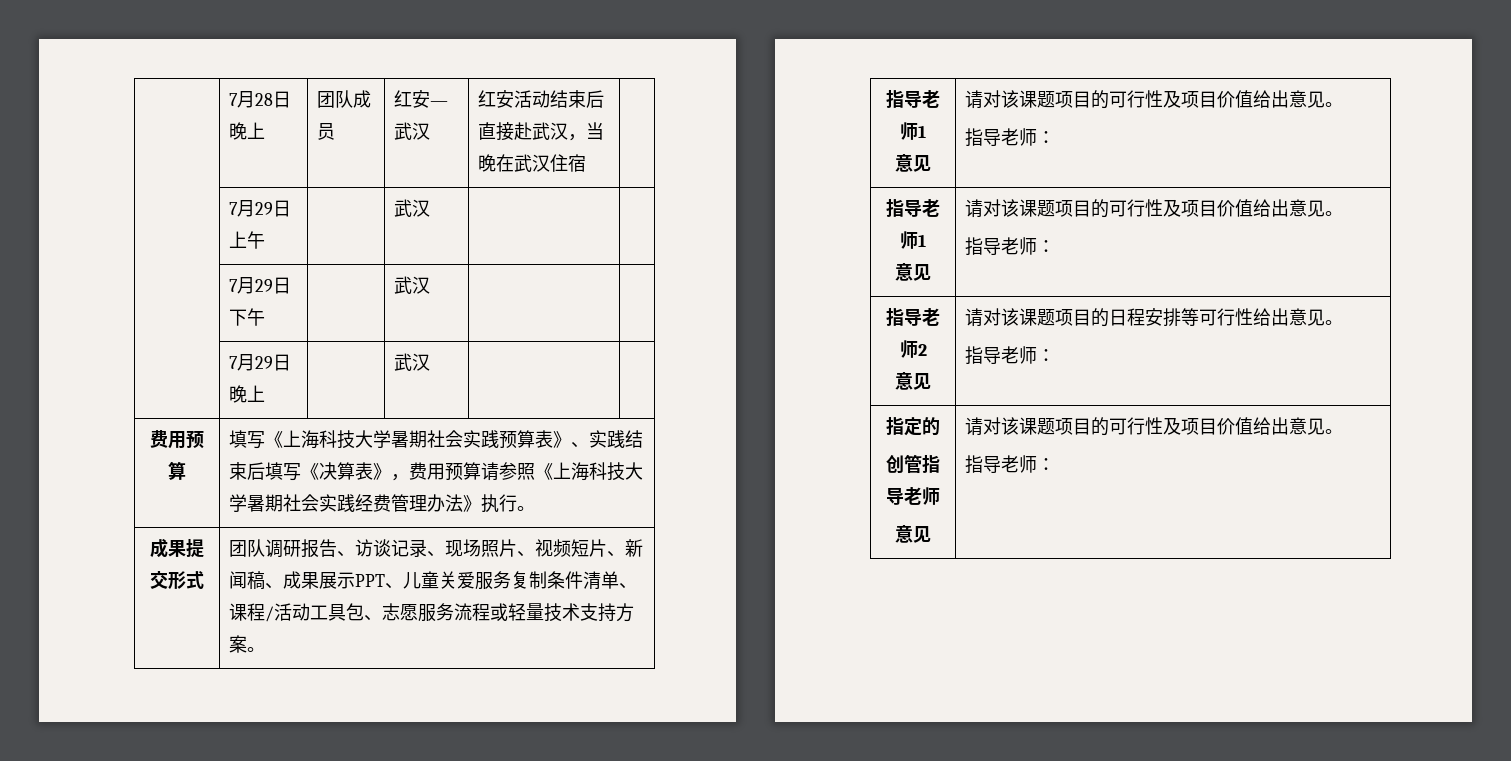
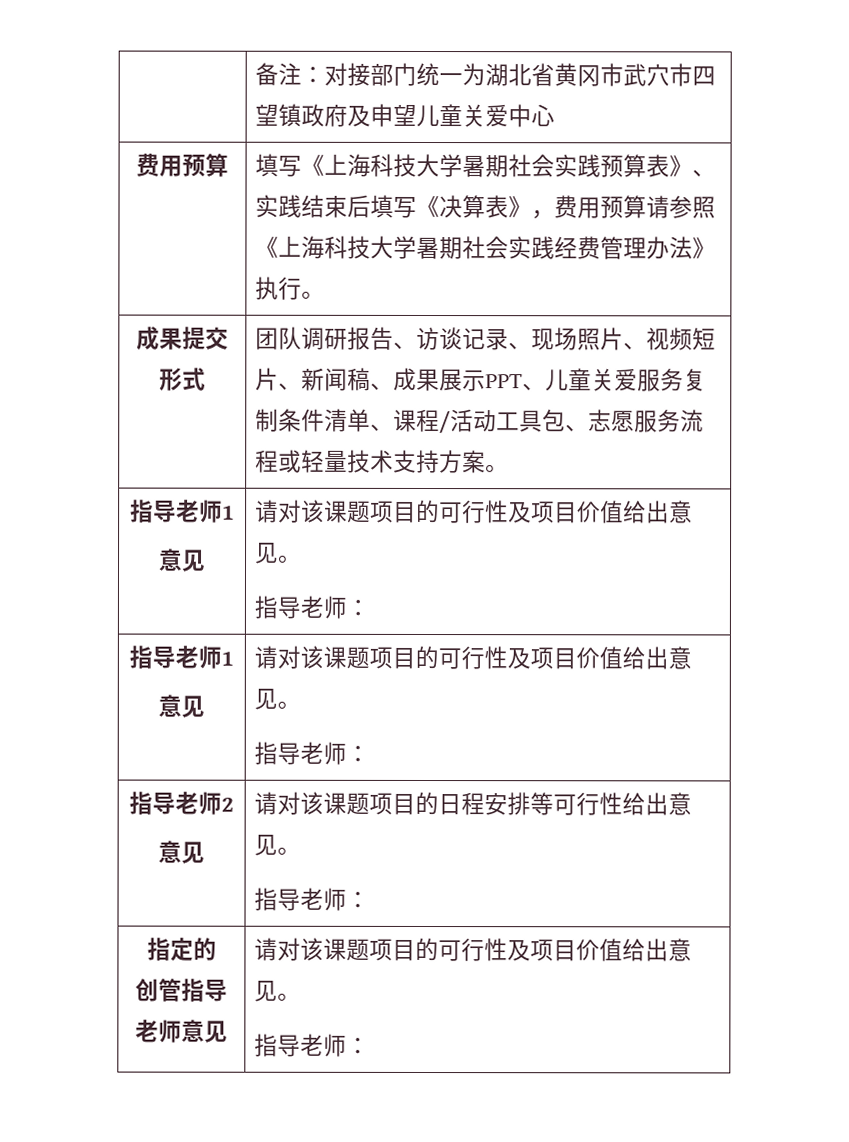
[229,91,292,108] [229,122,266,140] [317,90,372,108] [317,123,336,140] [394,90,449,108] [394,122,431,140] [478,90,605,108] [478,122,605,141] [478,154,587,172] [229,200,292,217] [229,231,266,249] [394,199,431,217] [229,277,292,294] [229,308,266,326] [394,276,431,294] [229,354,292,371] [229,385,266,403] [394,353,431,371] | 7月28日晚上 | 团队成员 | 红安—武汉 | 红安活动结束后直接赴武汉，当晚在武汉住宿 | // | 7月29日上午 | | 武汉 | | // | 7月29日下午 | | 武汉 | | // | 7月29日晚上 | | 武汉 | | -> [255,62,717,87] [255,103,556,128] | 备注：对接部门统一为湖北省黄冈市武穴市四望镇政府及申望儿童关爱中心
(940, 496) // -> (182, 1031) none

